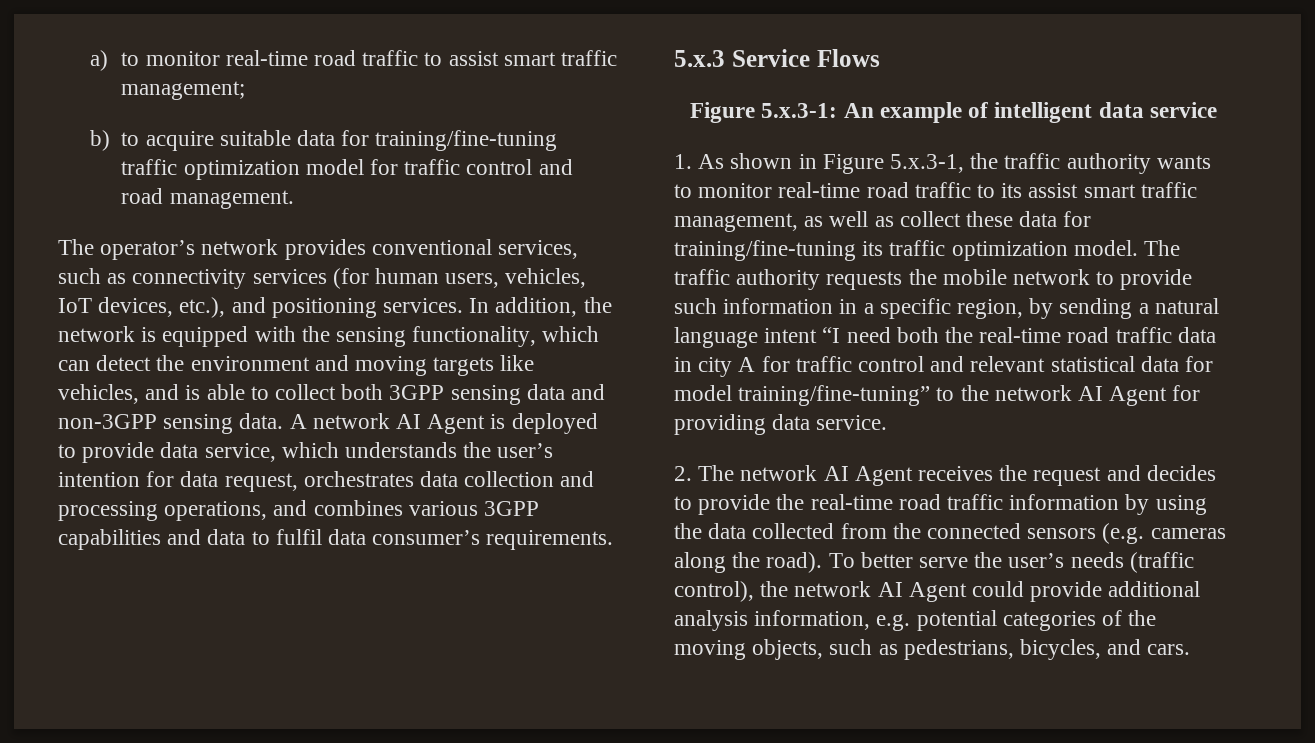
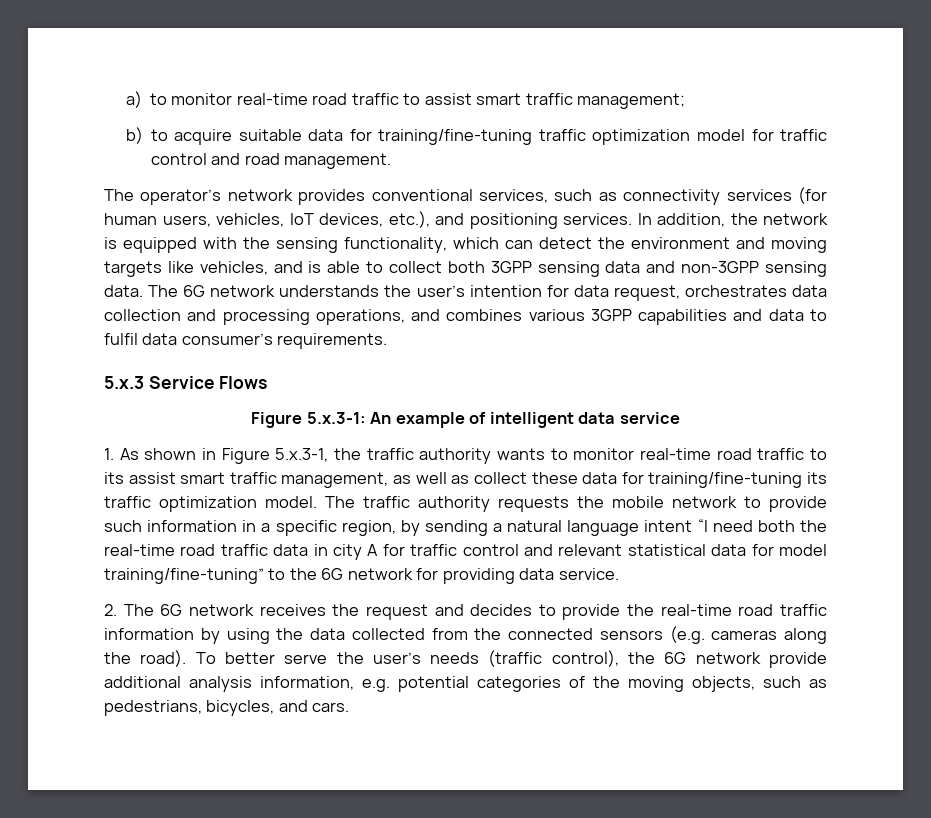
[289,413,598,434] [58,442,339,463] A network AI Agent is deployed to provide data service, which -> [148,285,276,297] The 6G network
[994,385,1168,406] network AI Agent -> [321,568,413,580] 6G network
[740,465,913,486] network AI Agent -> [160,604,254,616] 6G network
[794,581,1025,602] network AI Agent could -> [664,652,761,664] 6G network

